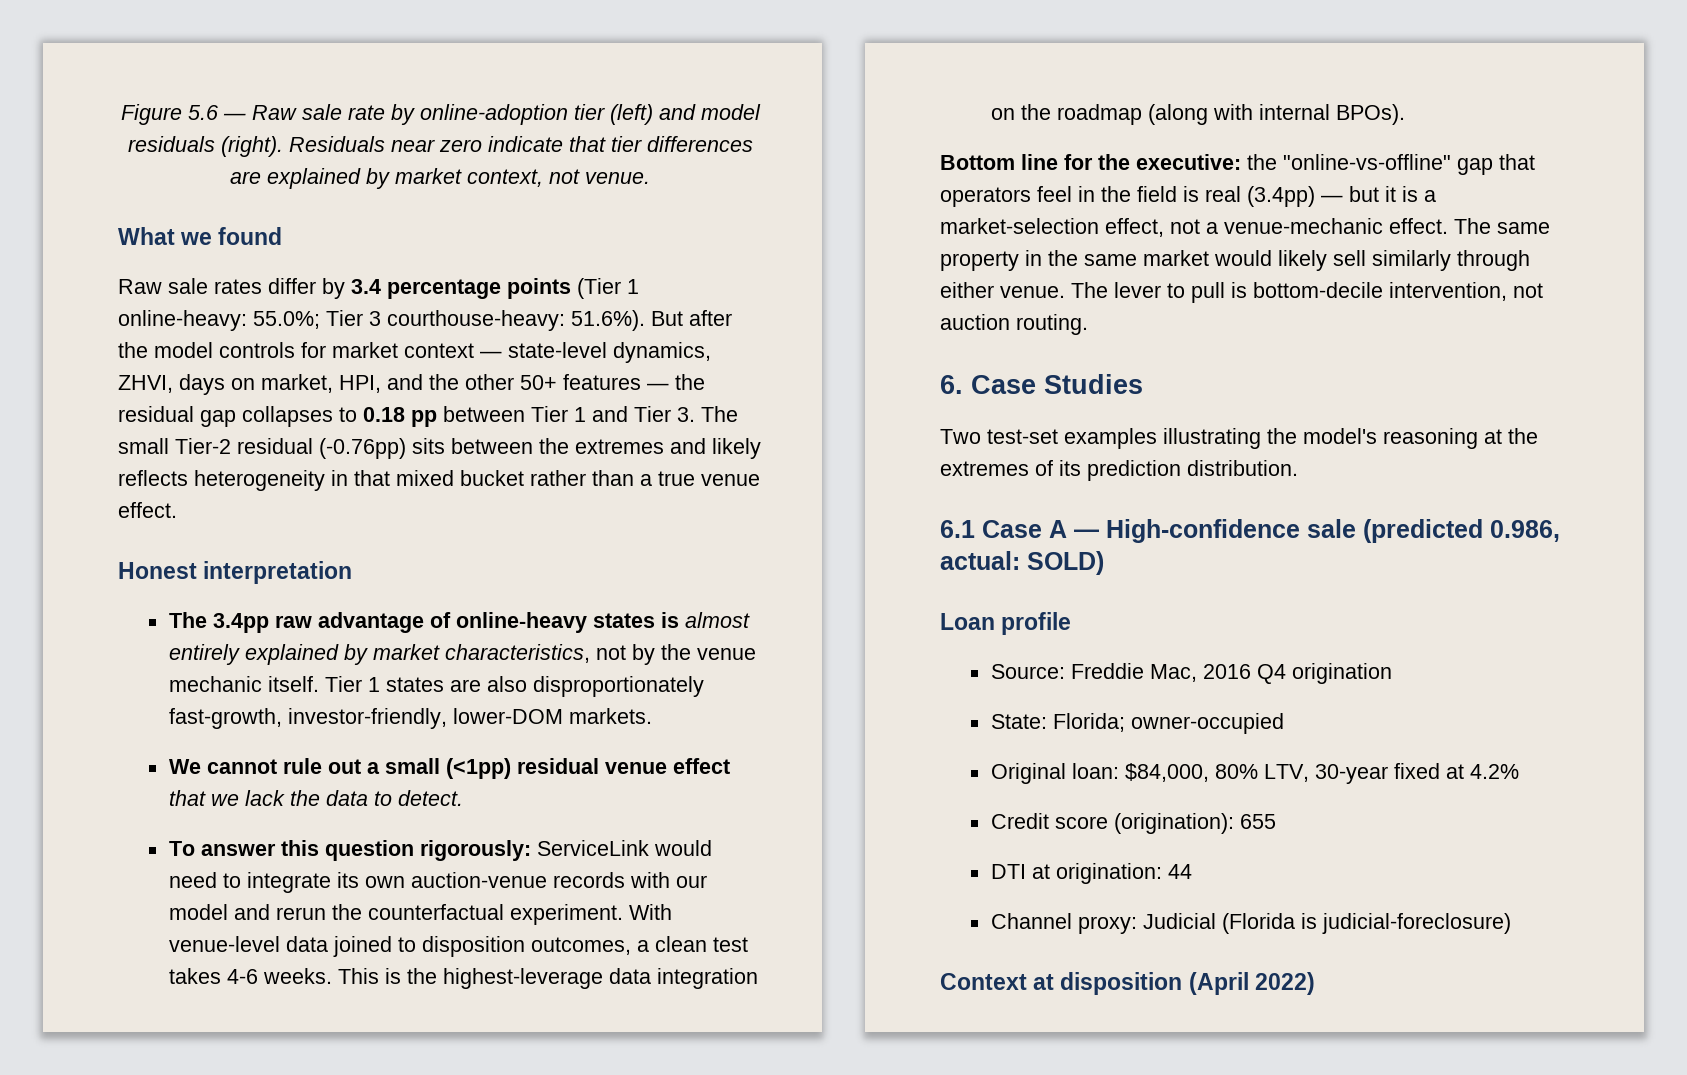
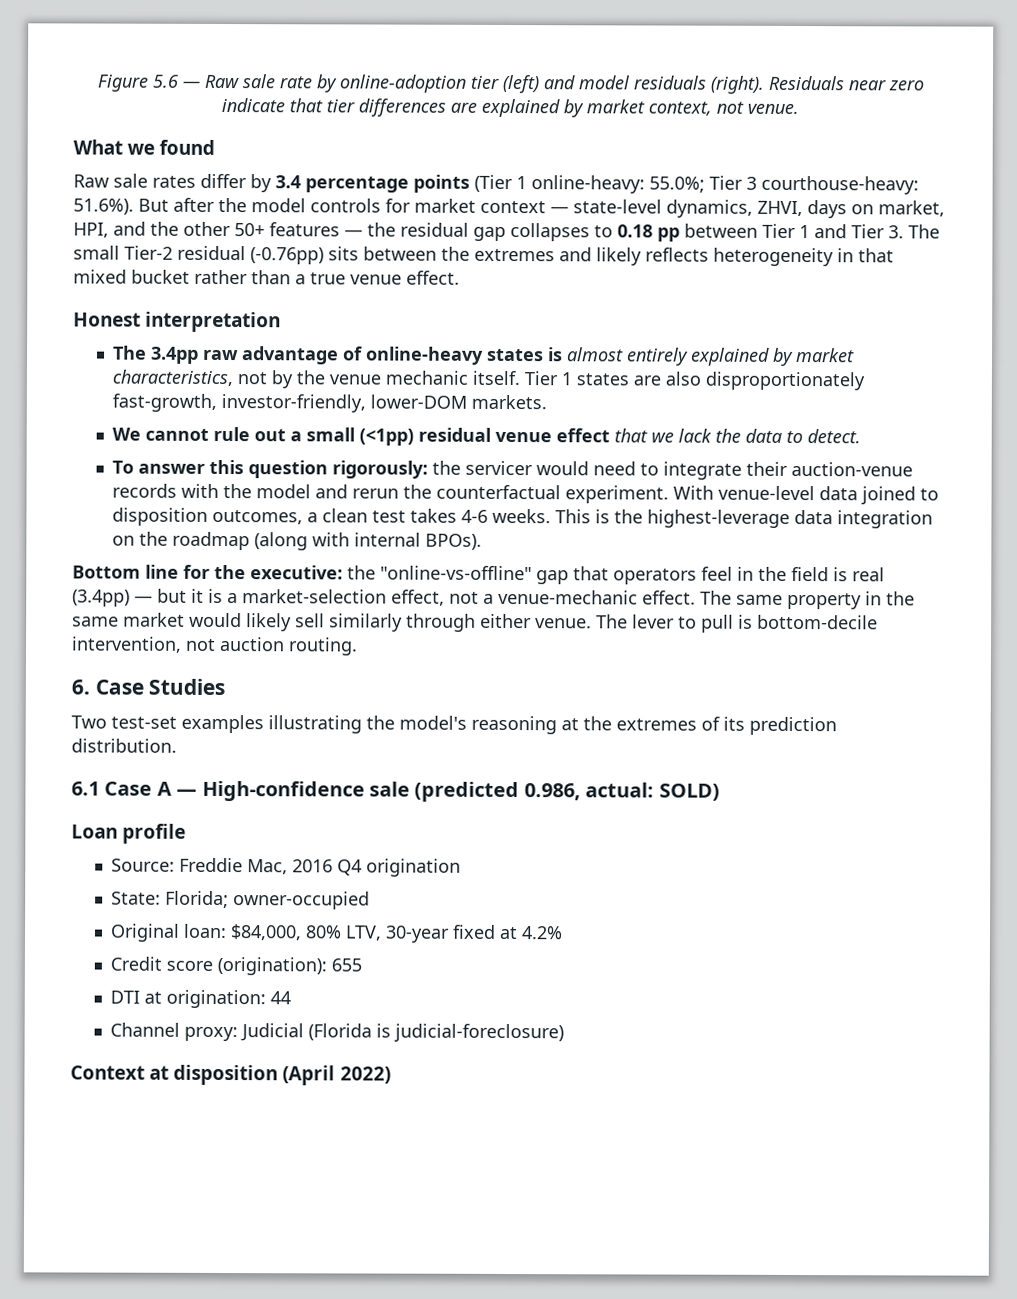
[536,840,649,856] ServiceLink -> [432,460,534,476] the servicer
[336,872,405,888] its own -> [746,461,789,476] their
[675,875,707,888] our -> [223,484,253,499] the

